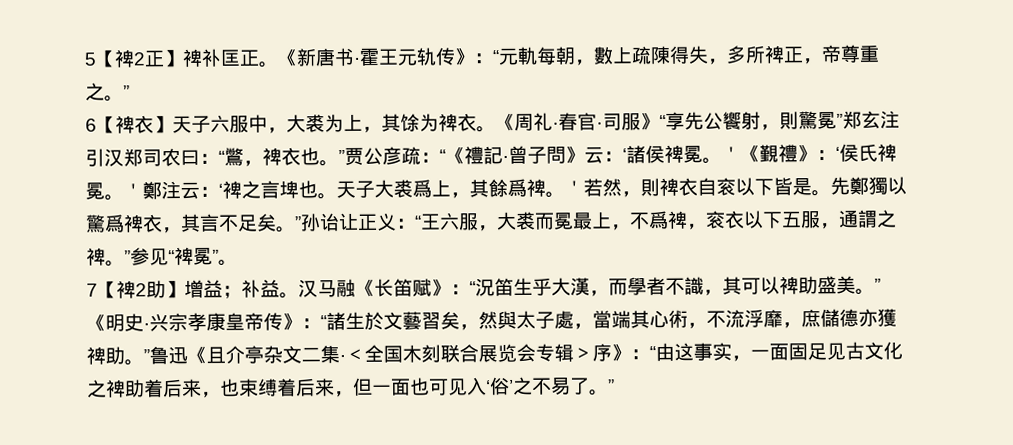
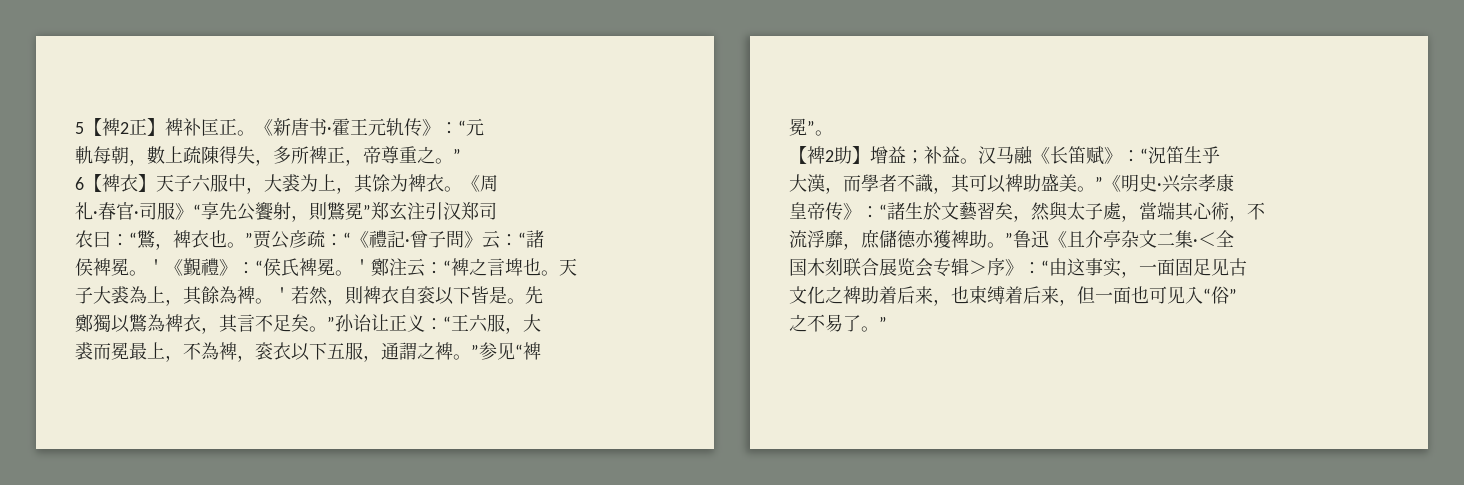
(519, 56) none -> (484, 127) //
(534, 122) none -> (498, 183) //
[798,111,818,130] 驚 -> [327,202,345,221] 鷩
(162, 158) none -> (497, 211) //
[622,145,646,164] ‘諸 -> [518,230,544,248] “諸 //
[835,146,840,160] ‘ -> [255,260,263,274] “
[218,183,223,197] ‘ -> [443,260,451,274] “
[355,179,432,198] 子大裘爲 -> [75,286,147,304] // 子大裘為
[507,178,527,197] 爲 -> [219,286,237,304] 為
[849,176,907,195] [85,214,125,233] 鄭獨以驚爲 -> [75,314,165,333] // 鄭獨以鷩為
(517, 221) none -> (541, 323) //
[648,210,669,230] 爲 -> [201,342,219,360] 為
(194, 256) none -> (541, 351) //
[86,283,98,297] 7 -> (833, 133) none
(552, 286) none -> (1220, 155) //
(226, 321) none -> (1234, 183) //
(726, 319) none -> (1265, 211) //
(384, 353) none -> (1234, 238) //
(865, 350) none -> (1247, 267) //
[485,376,514,396] ‘俗’ -> [1203,286,1237,304] “俗” //

